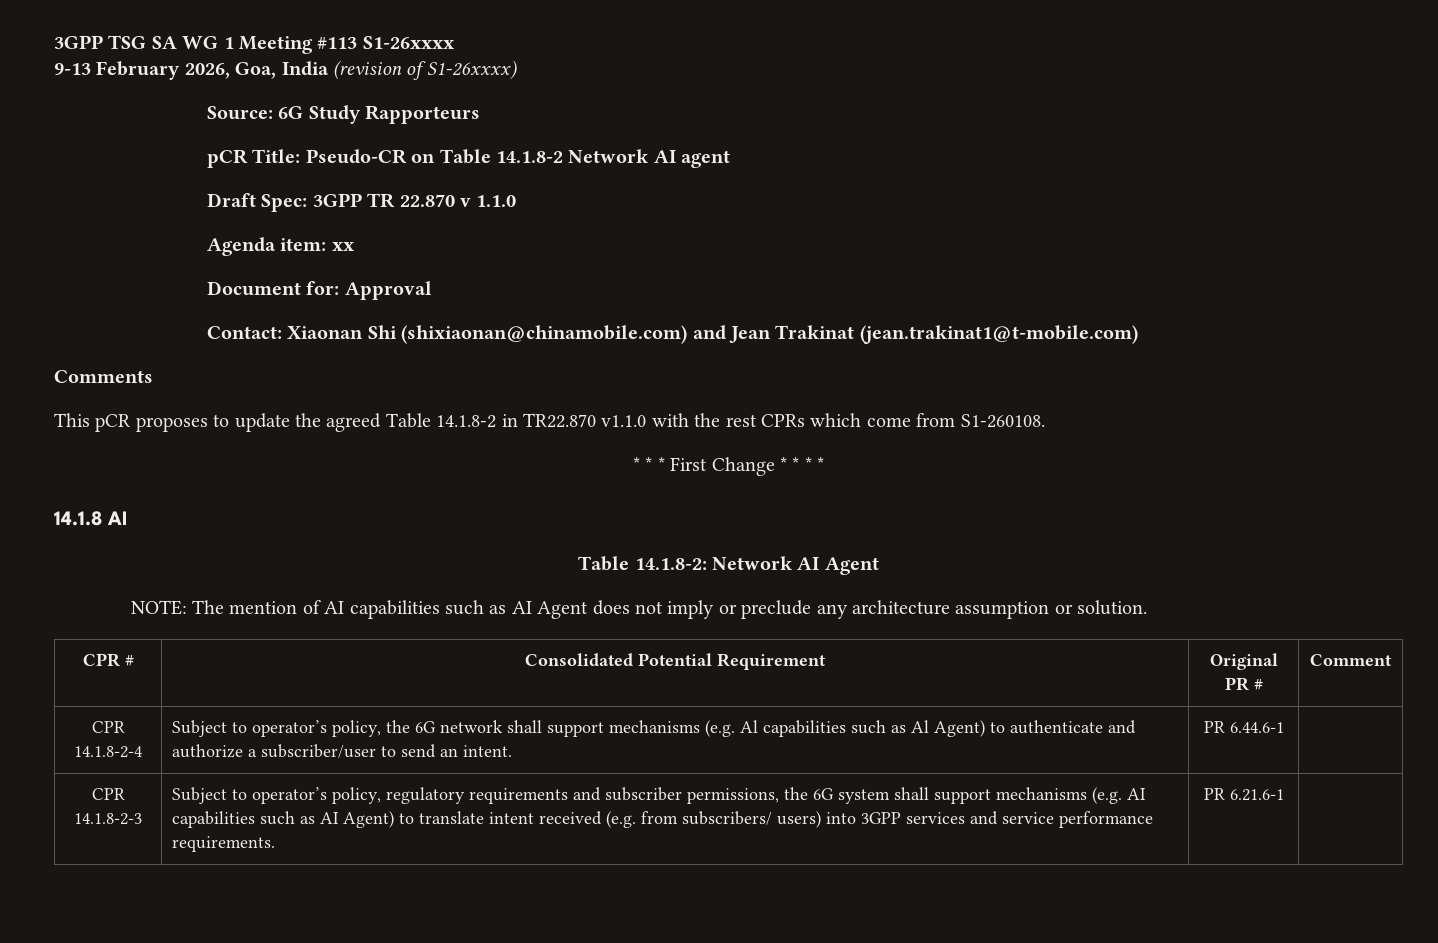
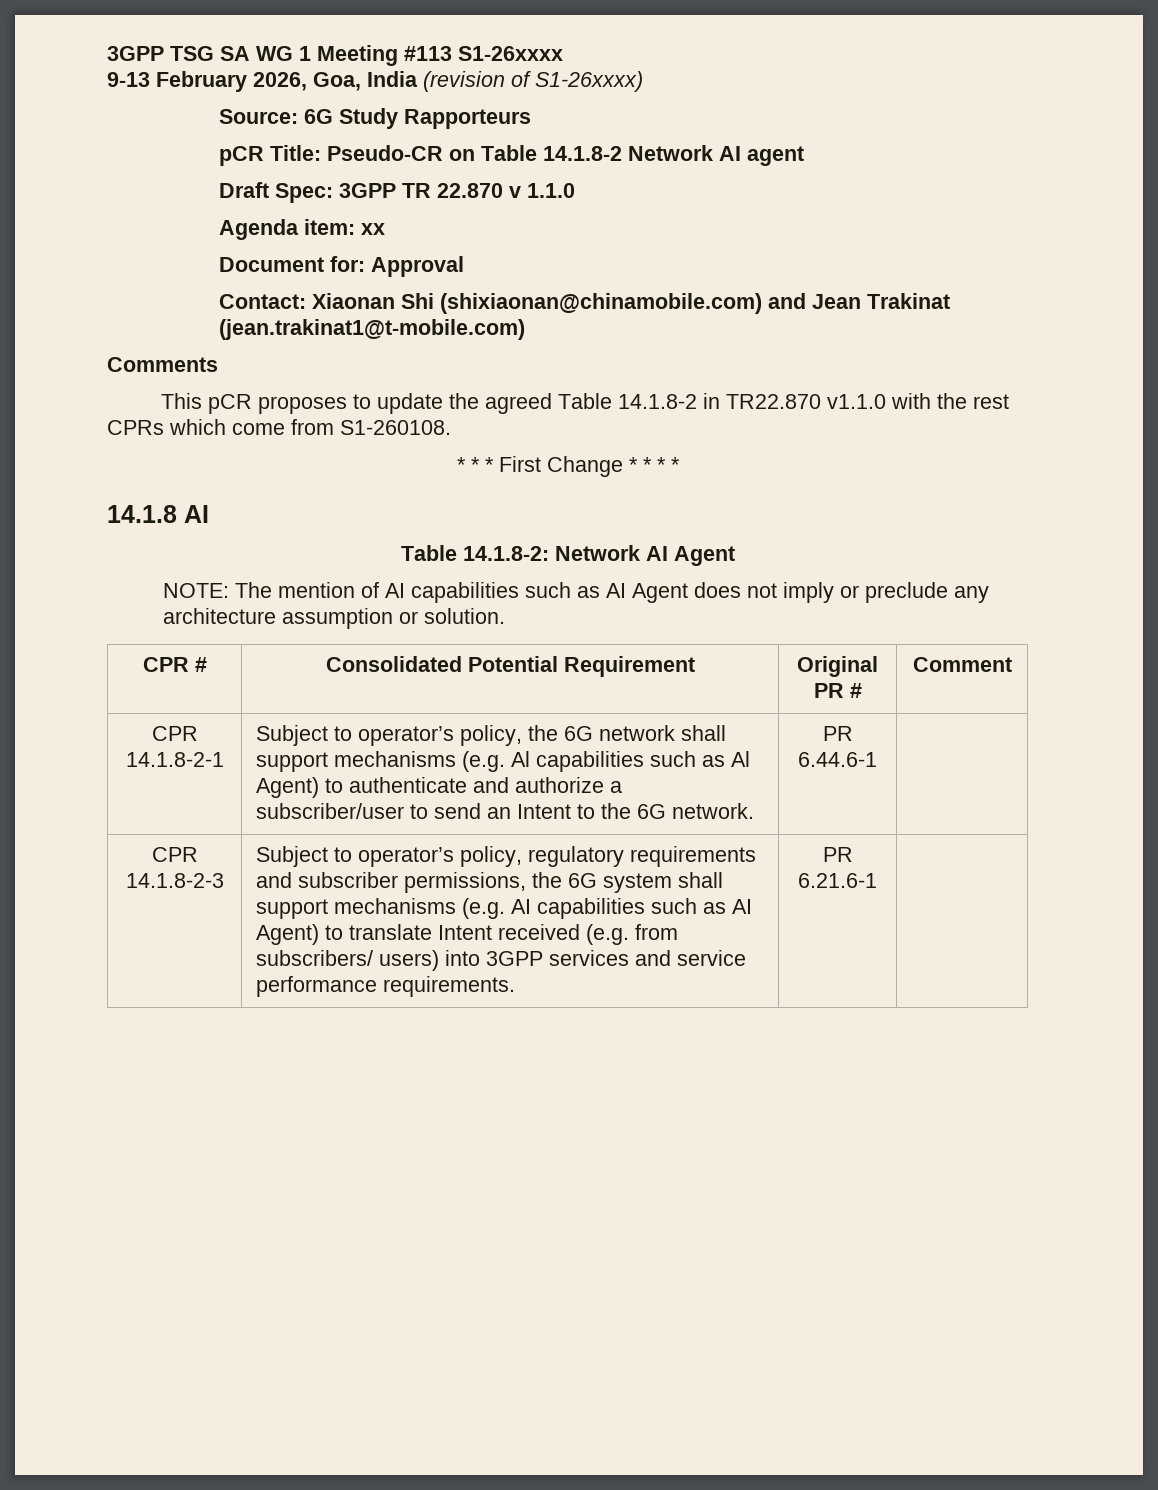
[74,746,142,758] 14.1.8-2-4 -> [125,752,224,767] 14.1.8-2-1
[462,745,512,757] intent. -> [517,803,755,819] Intent to the 6G network.
[488,812,534,824] intent -> [438,925,493,940] Intent

